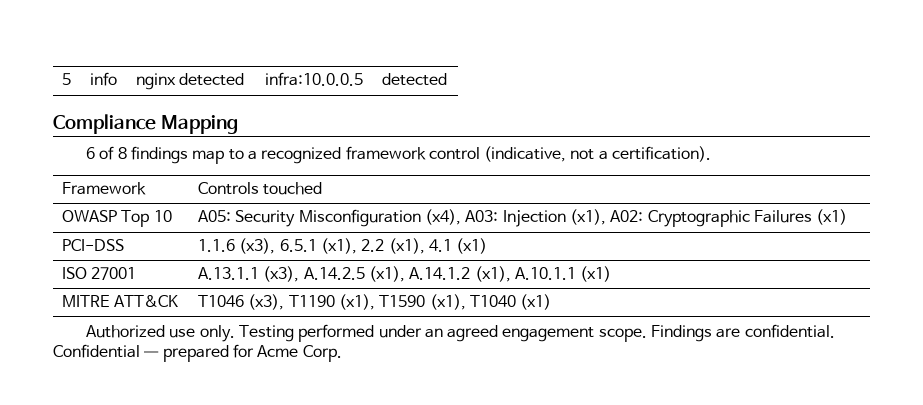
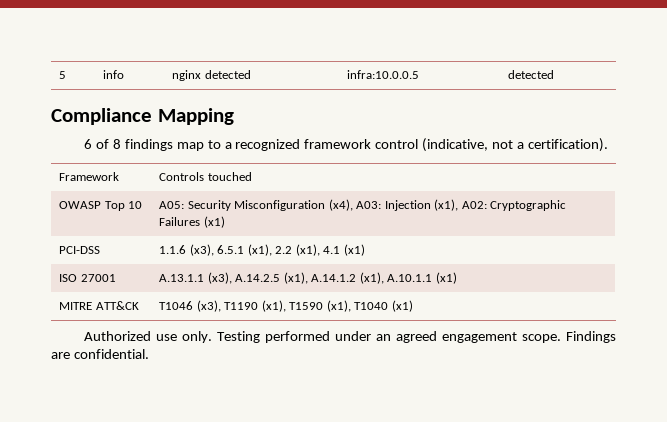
[53,344,342,362] Confidential — prepared for Acme Corp. -> (149, 354) none

